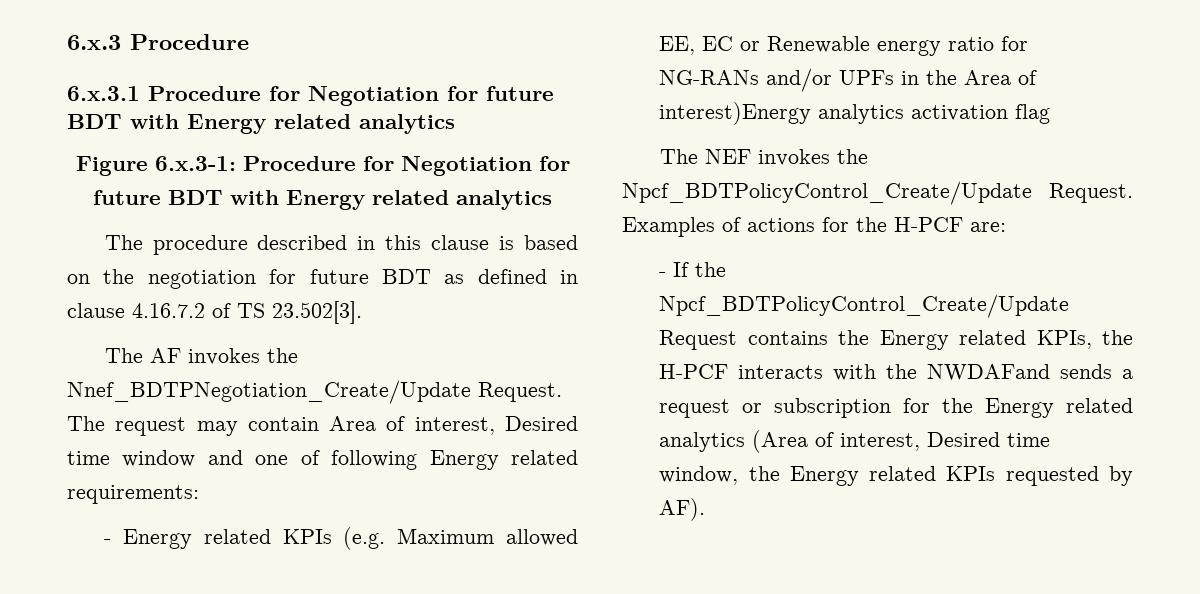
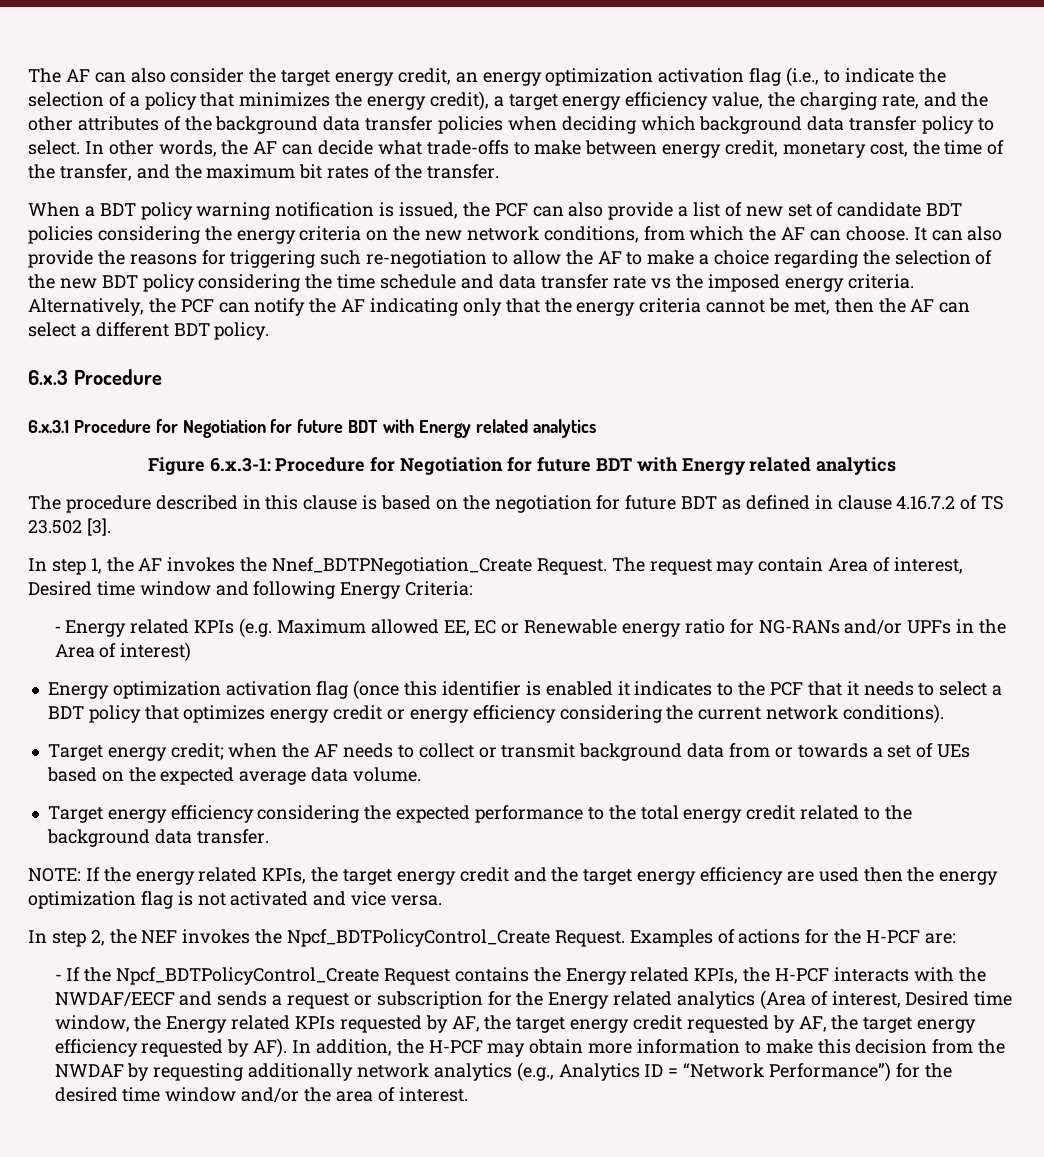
(67, 42) none -> [28,67,946,87] [28,91,989,111] [28,116,994,134] [28,140,1005,158] [28,164,499,181] [28,202,963,220] [28,226,1003,244] [28,250,993,268] [28,274,914,292] [28,298,971,316] [28,322,270,340] The AF can also consider the target energy credit, an energy optimization activation flag (i.e., to indicate the selection of a policy that minimizes the energy credit), a target energy efficiency value, the charging rate, and the other attributes of the background data transfer policies when deciding which background data transfer policy to select. In other words, the AF can decide what trade-offs to make between energy credit, monetary cost, the time of the transfer, and the maximum bit rates of the transfer. // When a BDT policy warning notification is issued, the PCF can also provide a list of new set of candidate BDT policies considering the energy criteria on the new network conditions, from which the AF can choose. It can also provide the reasons for triggering such re-negotiation to allow the AF to make a choice regarding the selection of the new BDT policy considering the time schedule and data transfer rate vs the imposed energy criteria. Alternatively, the PCF can notify the AF indicating only that the energy criteria cannot be met, then the AF can select a different BDT policy. //
[272,301,362,324] [104,348,143,363] 23.502[3]. // The -> [28,518,111,536] [28,557,134,575] 23.502 [3]. // In step 1, the
[67,380,471,404] Nnef_BDTPNegotiation_Create/Update -> [272,557,533,575] Nnef_BDTPNegotiation_Create
[255,450,578,470] [67,485,199,504] one of following Energy related requirements: -> [253,581,474,599] following Energy Criteria:
[659,102,1051,125] [659,149,698,164] interest)Energy analytics activation flag // The -> [120,642,192,662] [47,680,1003,700] [47,704,944,724] [47,743,971,761] [46,767,421,785] [47,805,912,823] [46,829,269,847] [28,867,999,885] [28,891,443,909] [28,929,137,947] interest) // Energy optimization activation flag (once this identifier is enabled it indicates to the PCF that it needs to select a BDT policy that optimizes energy credit or energy efficiency considering the current network conditions). // Target energy credit; when the AF needs to collect or transmit background data from or towards a set of UEs based on the expected average data volume. // Target energy efficiency considering the expected performance to the total energy credit related to the background data transfer. // NOTE: If the energy related KPIs, the target energy credit and the target energy efficiency are used then the energy optimization flag is not activated and vice versa. // In step 2, the
[622,181,1032,205] Npcf_BDTPolicyControl_Create/Update -> [287,929,551,947] Npcf_BDTPolicyControl_Create
[659,294,1070,318] Npcf_BDTPolicyControl_Create/Update -> [116,967,380,985] Npcf_BDTPolicyControl_Create
[927,364,1051,381] NWDAFand -> [54,991,213,1007] NWDAF/EECF and
[659,498,706,521] AF). -> [451,1015,977,1033] [54,1038,1006,1058] [54,1062,952,1082] [54,1087,468,1103] AF, the target energy credit requested by AF, the target energy efficiency requested by AF). In addition, the H-PCF may obtain more information to make this decision from the NWDAF by requesting additionally network analytics (e.g., Analytics ID = “Network Performance”) for the desired time window and/or the area of interest.

